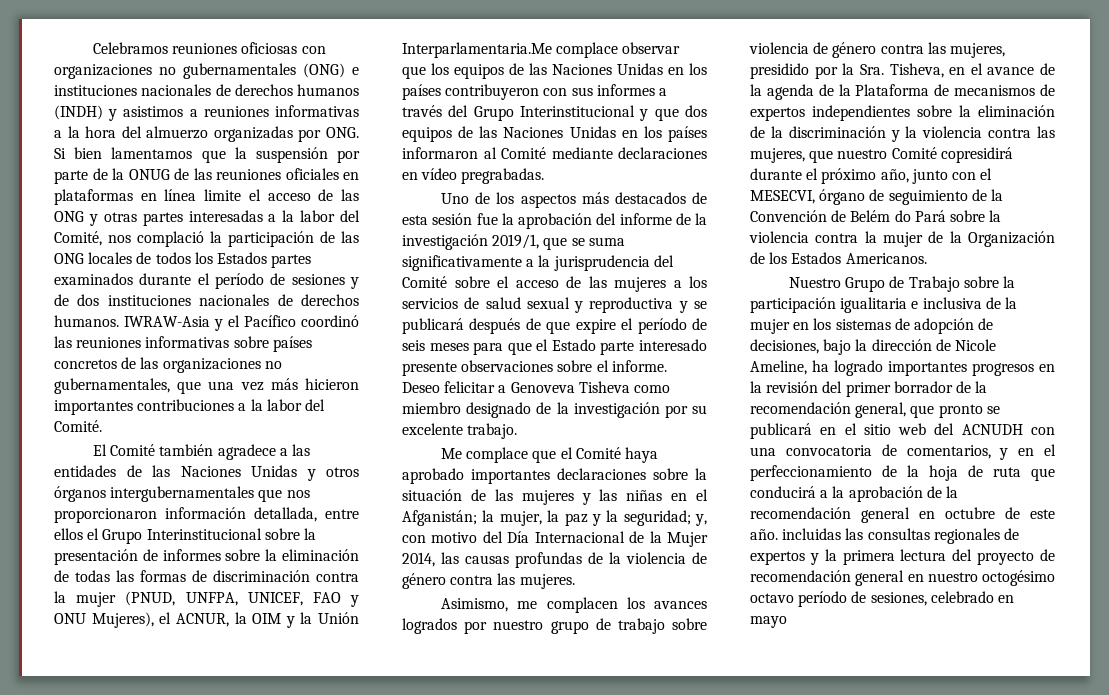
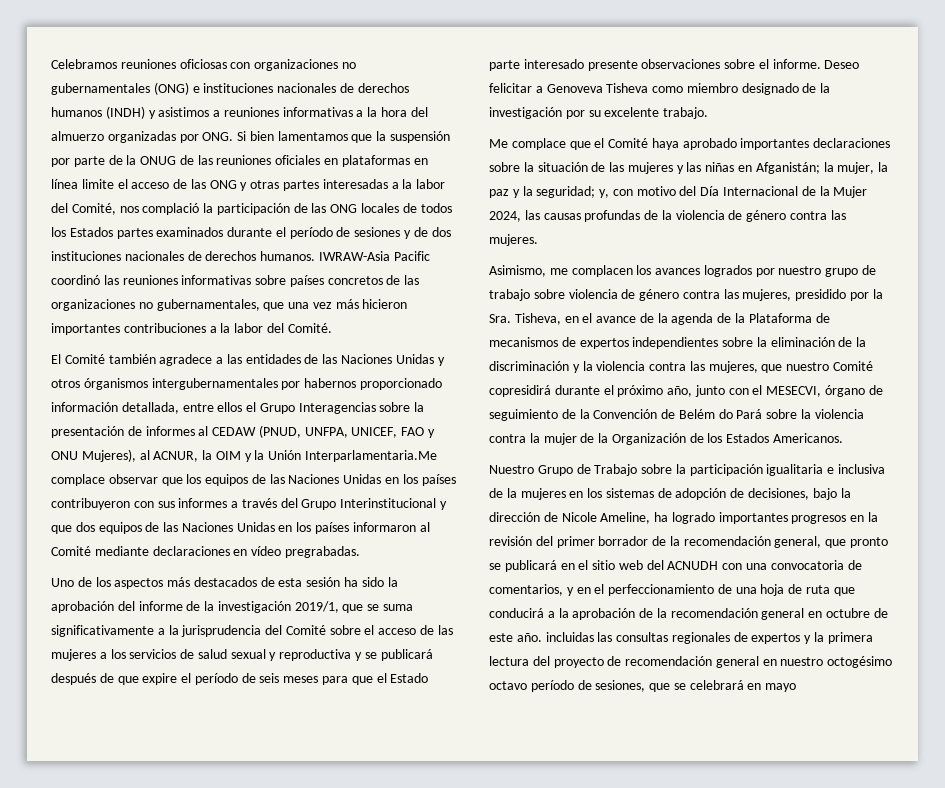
[214,315,296,331] y el Pacífico -> [393,251,430,261] Pacific
[54,486,310,502] [54,508,157,523] órganos intergubernamentales que nos proporcionaron -> [83,378,442,390] órganismos intergubernamentales por habernos proporcionado
[146,528,262,540] Interinstitucional -> [298,402,376,414] Interagencias
[225,549,359,561] [54,570,359,582] [54,591,117,607] sobre la eliminación de todas las formas de discriminación contra la mujer -> [198,426,257,436] al CEDAW
[159,612,172,624] el -> [139,450,150,460] al
[476,213,498,225] fue -> [344,577,384,587] ha sido
[696,489,708,501] el -> (753, 168) none
[402,552,435,567] 2014, -> [489,211,521,222] 2024,
[750,319,790,334] mujer -> [520,488,566,500] mujeres
[907,465,919,477] la -> [735,587,757,594] una
[930,591,994,603] celebrado -> [649,680,744,692] que se celebrará

